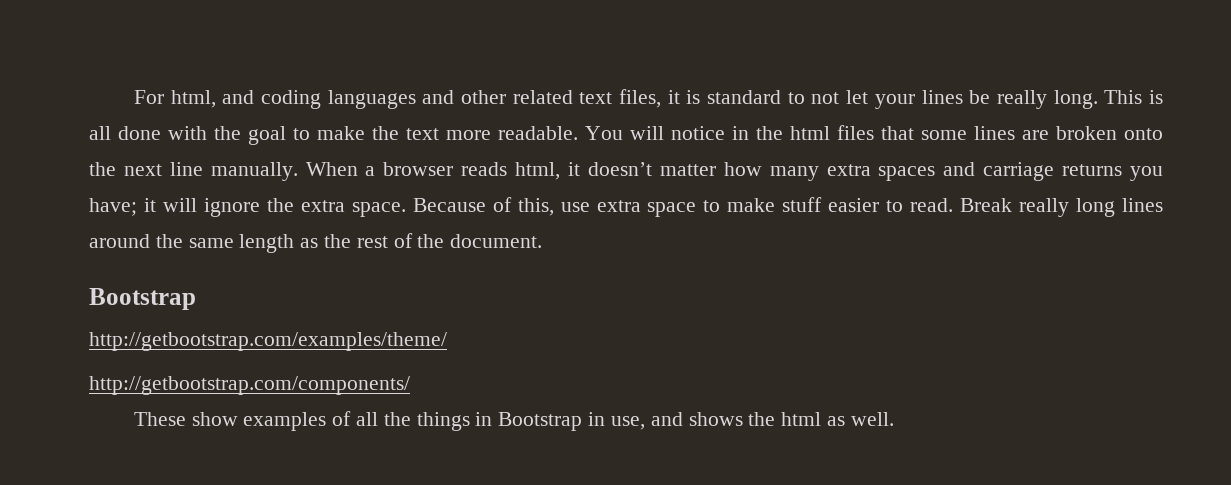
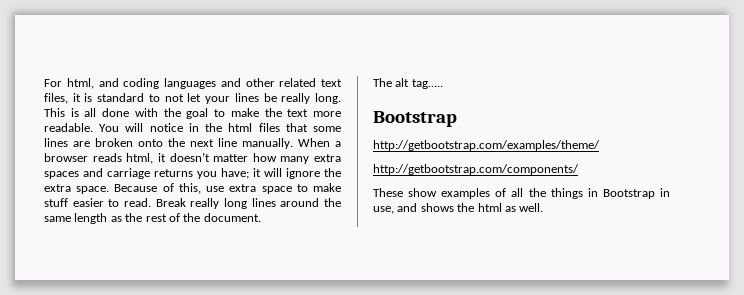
(543, 241) none -> [373,78,443,89] // The alt tag…..

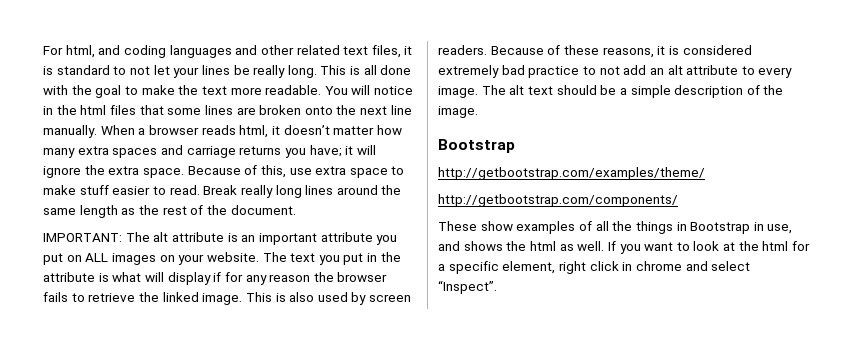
[373,78,443,89] The alt tag….. -> [43,232,398,245] [43,252,401,265] [43,272,388,285] [43,292,412,305] [438,45,752,58] [438,65,793,78] [438,85,784,98] [438,106,478,118] IMPORTANT: The alt attribute is an important attribute you put on ALL images on your website. The text you put in the attribute is what will display if for any reason the browser fails to retrieve the linked image. This is also used by screen readers. Because of these reasons, it is considered extremely bad practice to not add an alt attribute to every image. The alt text should be a simple description of the image.
(544, 207) none -> [607,241,811,254] [438,261,751,274] [438,280,497,294] If you want to look at the html for a specific element, right click in chrome and select “Inspect”.

